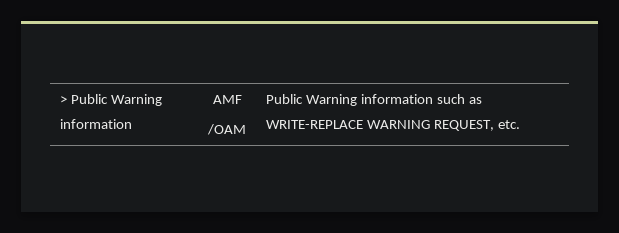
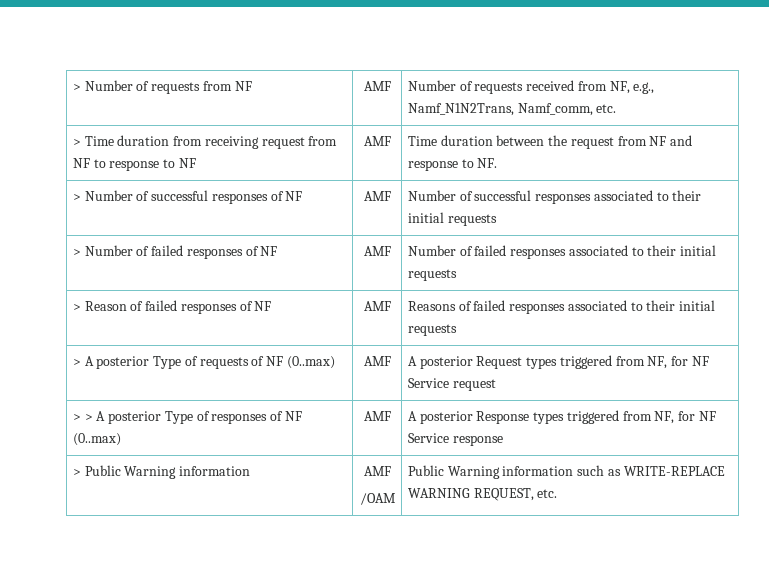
[59,96,67,104] > -> [72,80,252,94] [363,81,391,91] [407,80,655,94] [407,103,617,116] [72,135,338,149] [72,158,196,171] [363,136,391,146] [407,135,693,149] [407,158,498,171] [72,190,303,204] [363,191,391,201] [407,190,702,204] [407,212,497,226] [72,245,278,259] [363,246,391,256] [407,245,717,259] [407,269,457,281] [72,300,272,314] [363,301,391,311] [407,300,716,314] [407,324,457,336] [72,356,335,369] [363,356,391,366] [407,355,709,369] [407,378,496,391] [72,411,302,424] [72,433,121,446] [363,411,391,421] [407,410,716,424] [407,433,503,446] [72,469,81,476] > Number of requests from NF | AMF | Number of requests received from NF, e.g., Namf_N1N2Trans, Namf_comm, etc. // > Time duration from receiving request from NF to response to NF | AMF | Time duration between the request from NF and response to NF. // > Number of successful responses of NF | AMF | Number of successful responses associated to their initial requests // > Number of failed responses of NF | AMF | Number of failed responses associated to their initial requests // > Reason of failed responses of NF | AMF | Reasons of failed responses associated to their initial requests // > A posterior Type of requests of NF (0..max) | AMF | A posterior Request types triggered from NF, for NF Service request // > > A posterior Type of responses of NF (0..max) | AMF | A posterior Response types triggered from NF, for NF Service response // >

